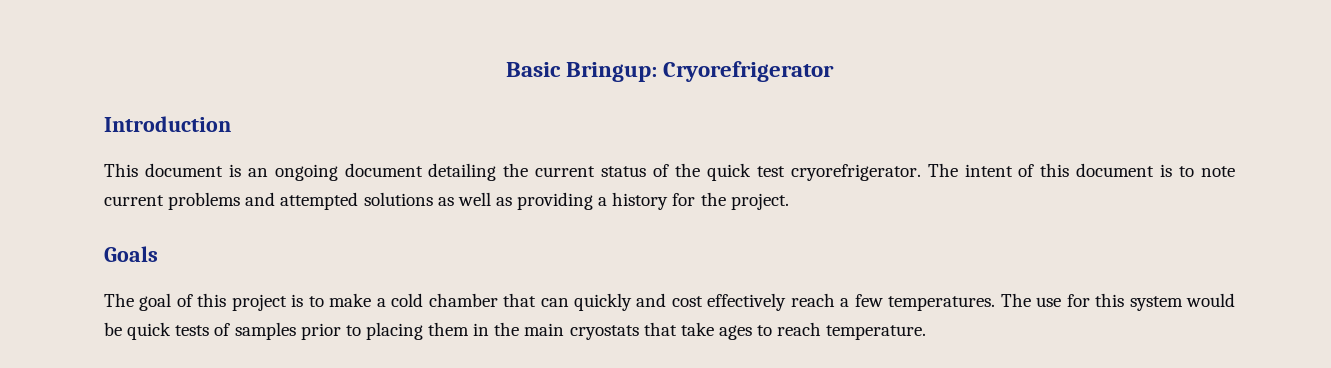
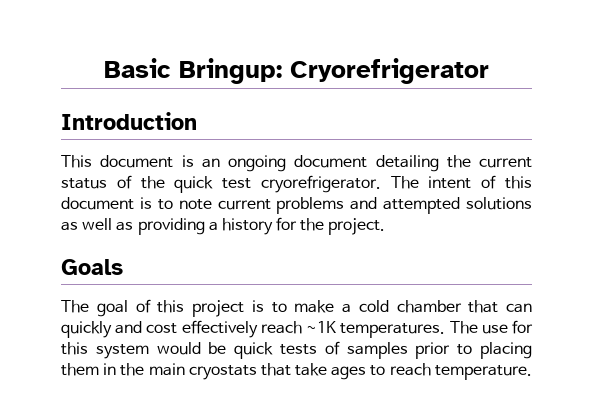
[840,294,883,307] a few -> [306,321,337,333] ~1K

